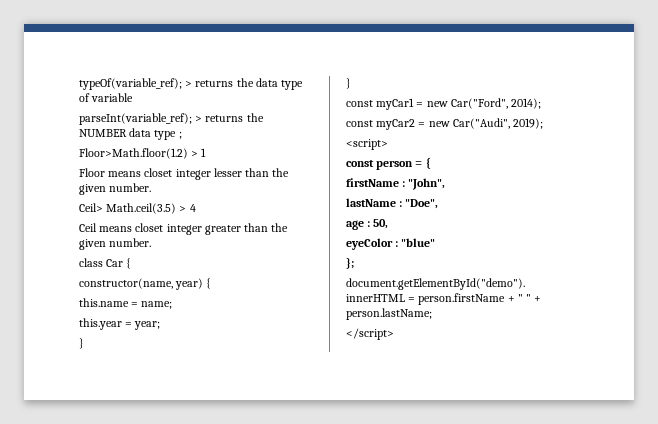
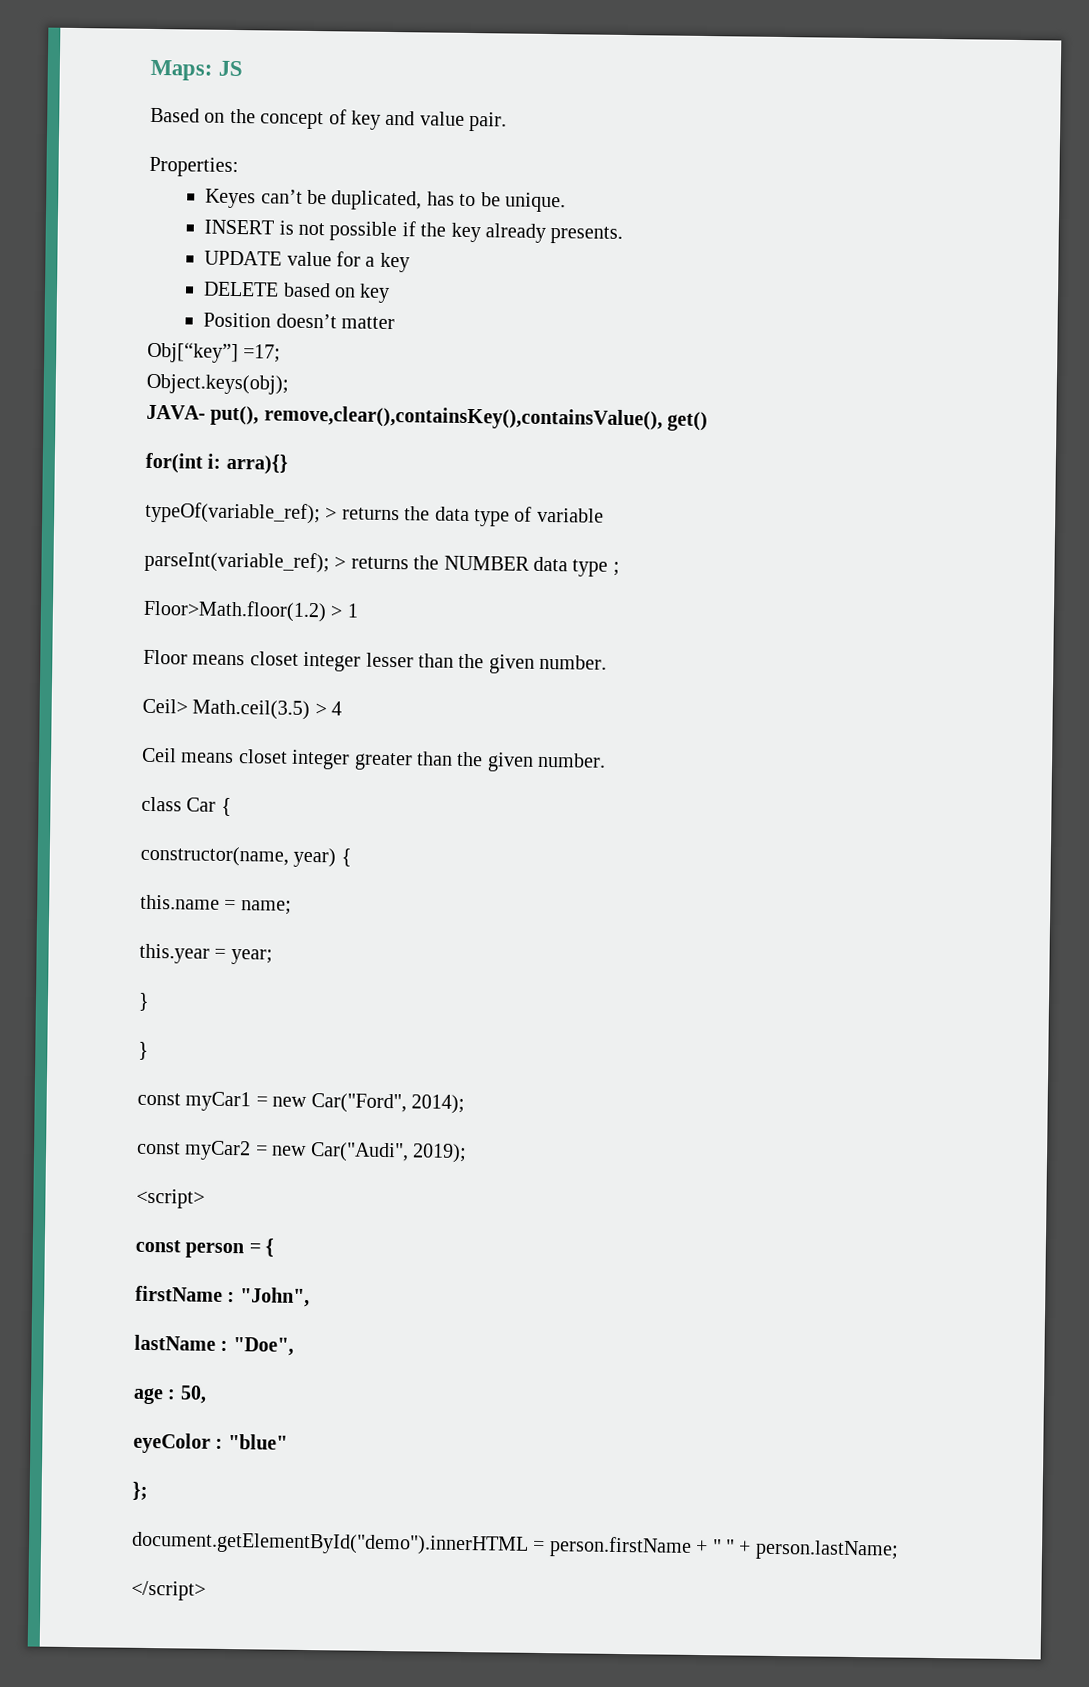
(79, 84) none -> [150,59,244,81] [150,107,508,132] [149,156,239,178] [205,188,567,213] [204,219,624,244] [204,250,410,273] [203,281,391,303] [203,312,396,330] [147,341,282,364] [146,373,289,395] [146,404,709,432] [145,452,288,475] Maps: JS // Based on the concept of key and value pair. // Properties: // Keyes can’t be duplicated, has to be unique. // INSERT is not possible if the key already presents. // UPDATE value for a key // DELETE based on key // Position doesn’t matter // Obj[“key”] =17; // Object.keys(obj); // JAVA- put(), remove,clear(),containsKey(),containsValue(), get() // for(int i: arra){} //

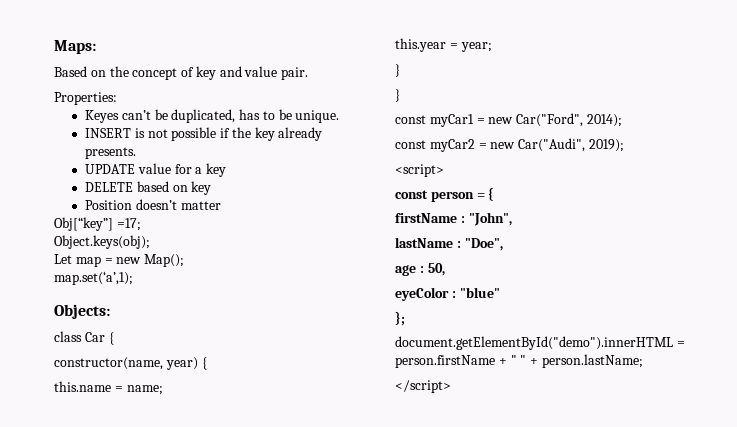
[218,60,244,77] JS -> (96, 47) none
[146,404,709,432] [145,452,288,475] [145,501,604,527] [144,550,620,577] [143,599,359,623] [143,649,608,674] [142,698,343,721] [142,747,607,772] JAVA- put(), remove,clear(),containsKey(),containsValue(), get() // for(int i: arra){} // typeOf(variable_ref); > returns the data type of variable // parseInt(variable_ref); > returns the NUMBER data type ; // Floor>Math.floor(1.2) > 1 // Floor means closet integer lesser than the given number. // Ceil> Math.ceil(3.5) > 4 // Ceil means closet integer greater than the given number. -> [54,254,185,267] [54,271,133,285] [54,304,110,319] Let map = new Map(); // map.set(‘a’,1); // Objects:

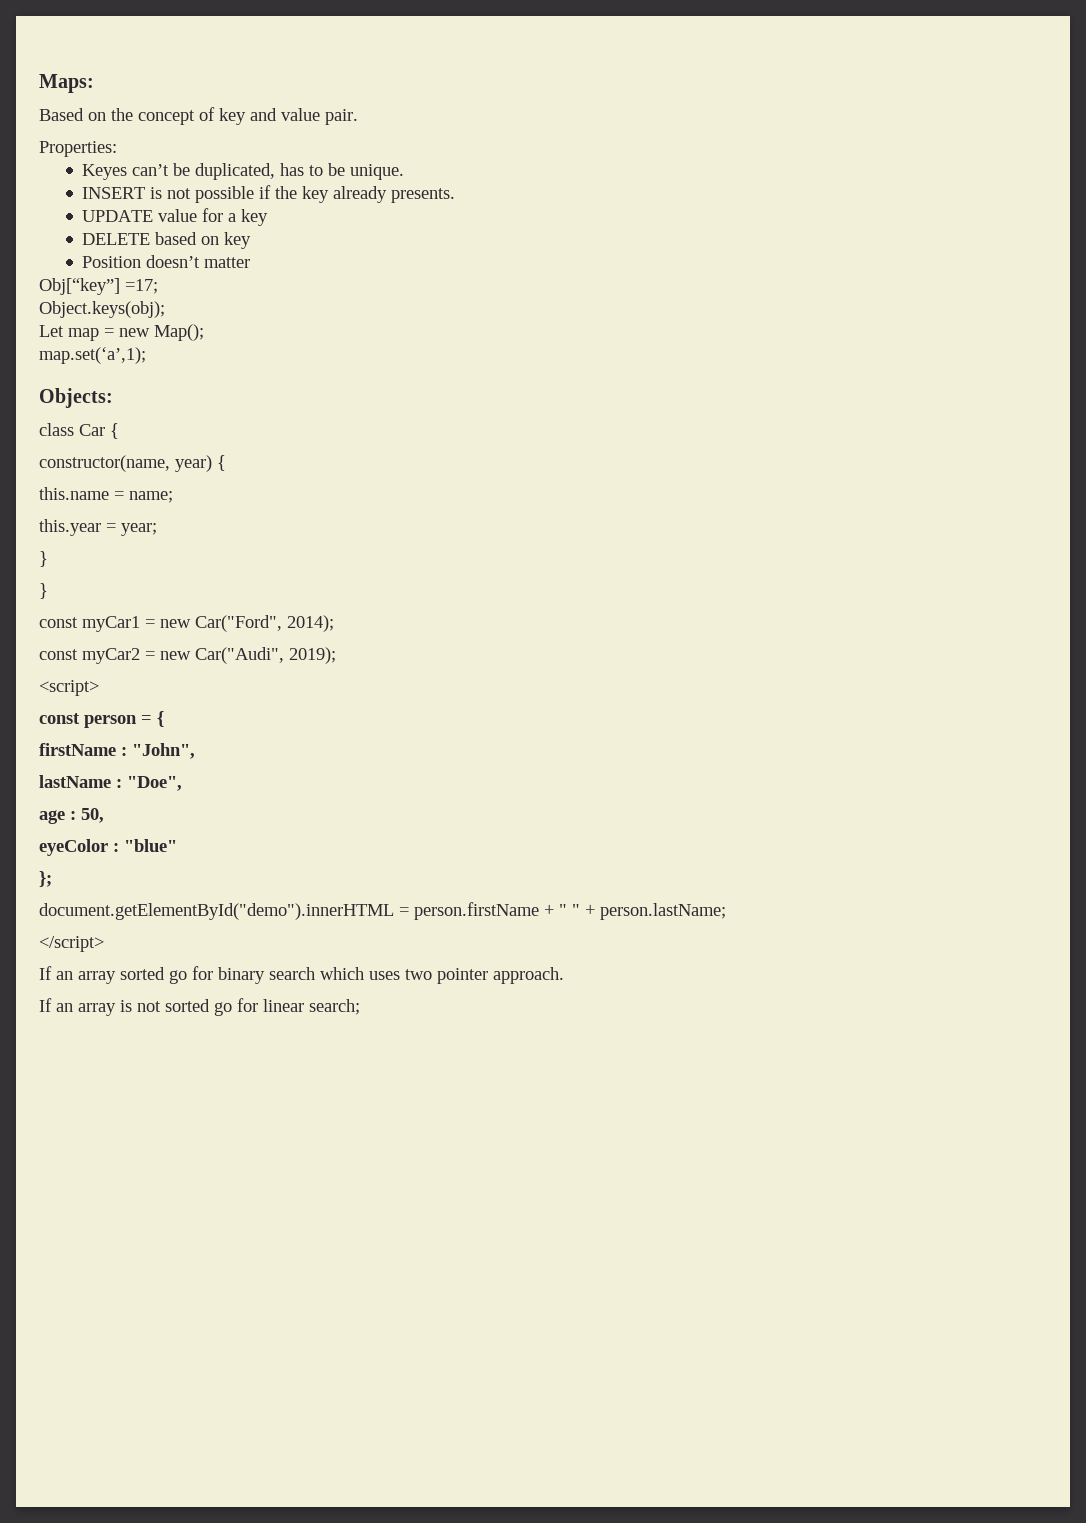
(451, 386) none -> [39,966,564,984] [39,998,360,1016] // If an array sorted go for binary search which uses two pointer approach. // If an array is not sorted go for linear search;

